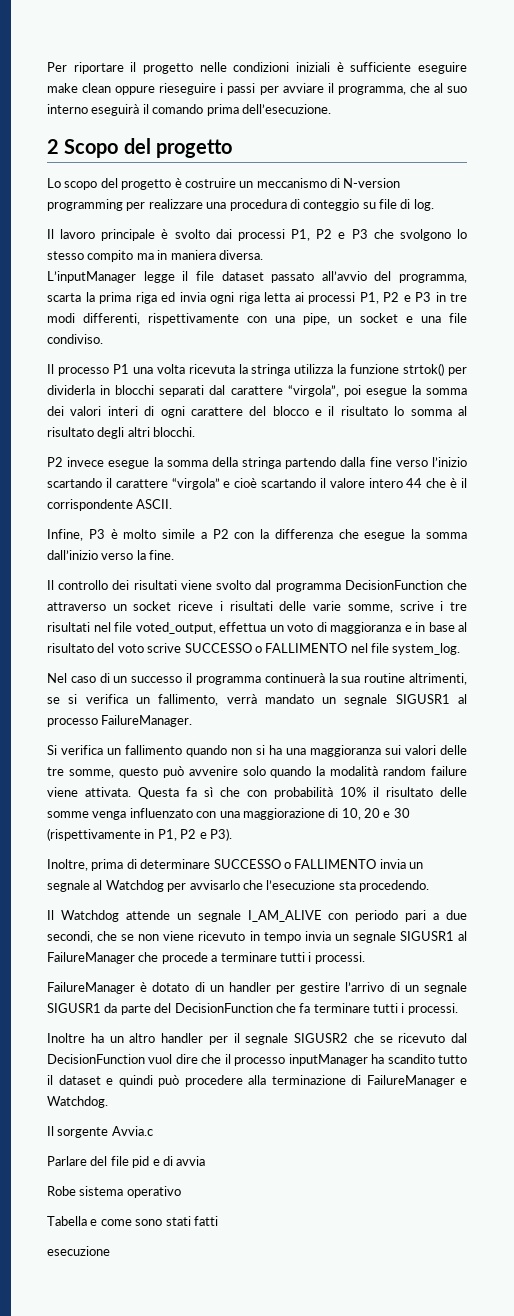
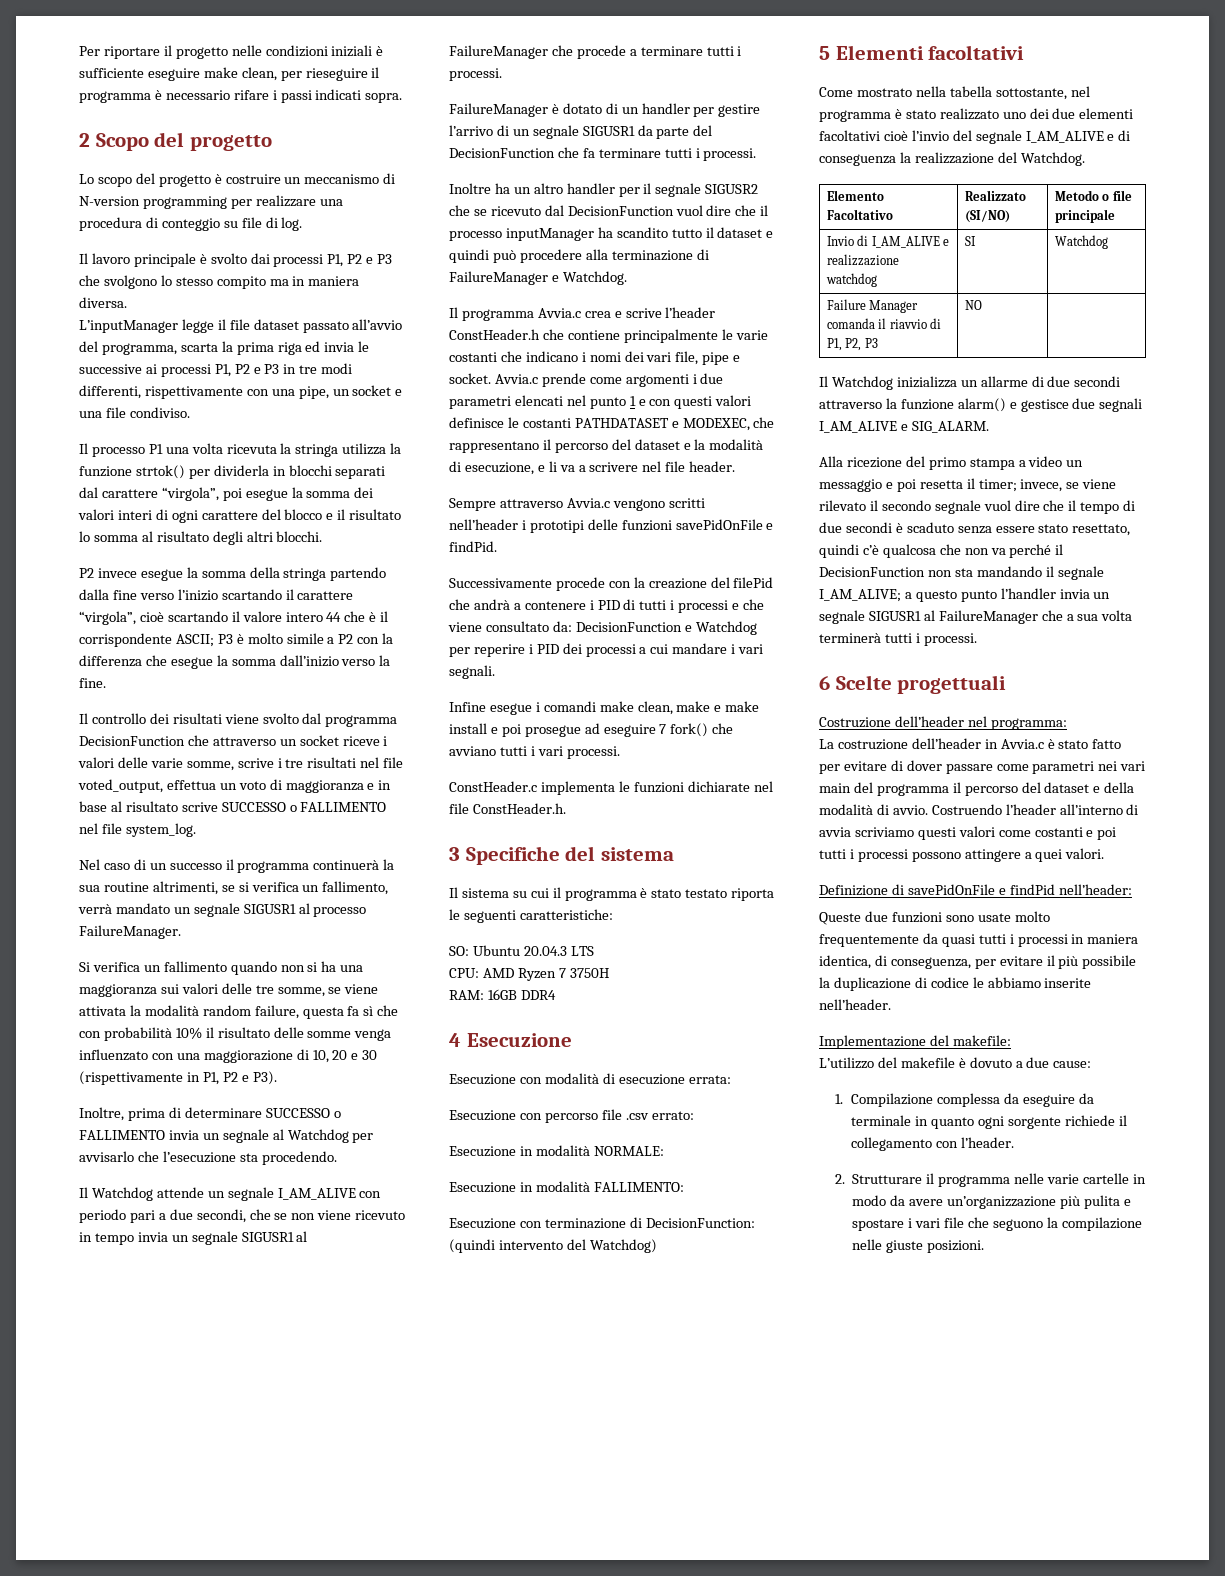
[82,83,467,95] [47,104,331,116] clean oppure rieseguire i passi per avviare il programma, che al suo interno eseguirà il comando prima dell’esecuzione. -> [241,67,380,81] [79,89,403,103] clean, per rieseguire il programma è necessario rifare i passi indicati sopra.
[210,292,290,304] ogni riga letta -> [358,341,370,352] [79,364,142,374] le successive
[171,478,231,490] “virgola” e -> [79,611,136,625] “virgola”,
[136,499,173,509] [47,529,83,541] ASCII. // Infine, -> [175,634,214,647] ASCII;
[229,601,273,611] risultati -> [78,757,114,768] valori
[97,643,144,653] del voto -> (178, 806) none
[118,766,467,778] [47,787,179,799] questo può avvenire solo quando la modalità random failure viene attivata. Questa -> [328,984,379,994] [79,1005,344,1019] se viene attivata la modalità random failure, questa
[57,1126,153,1138] [47,1156,206,1168] [47,1186,181,1198] [47,1216,218,1226] [47,1246,110,1256] sorgente Avvia.c // Parlare del file pid e di avvia // Robe sistema operativo // Tabella e come sono stati fatti // esecuzione -> [461,307,716,321] [449,329,768,343] [449,351,741,365] [449,373,724,387] [449,395,752,409] [449,417,775,431] [449,439,764,453] [449,461,736,475] [449,498,705,511] [449,519,774,533] [449,541,497,552] [449,577,774,591] [449,599,765,613] [448,621,757,635] [449,643,764,657] [449,665,495,679] [449,701,760,715] [449,723,734,737] [449,746,620,759] [449,781,773,795] [449,803,566,814] [449,846,674,865] [449,887,775,901] [449,909,613,923] [449,945,594,956] [449,968,609,981] [449,989,556,1000] [449,1033,572,1047] [449,1073,731,1085] [449,1109,694,1123] [449,1145,664,1157] [449,1181,684,1193] [449,1217,755,1229] [449,1239,657,1253] [819,45,1025,60] [819,86,1090,100] [819,108,1134,122] [819,130,1131,144] [819,152,1085,166] [826,190,884,201] [826,209,893,220] [964,190,1026,201] [964,210,1010,223] [1054,190,1132,201] [1054,209,1115,223] [826,235,950,248] [826,254,899,266] [825,273,877,287] [964,236,976,246] [1054,235,1108,249] [826,299,919,313] [826,318,942,329] [826,338,878,351] [964,300,982,310] [819,376,1121,390] [819,398,1143,412] [819,421,989,433] [819,456,1084,470] [819,478,1117,492] [819,500,1136,514] [819,522,1131,536] [819,544,1064,558] [819,566,1104,580] [819,588,1111,602] [819,610,1133,624] [819,633,977,646] [819,675,1007,694] [819,716,1067,730] [819,738,1122,750] [819,760,1146,774] [819,782,1135,796] [819,804,1139,815] [819,826,1117,840] [819,848,1105,862] [819,884,1132,896] [819,911,1050,925] [819,933,1139,947] [819,955,1137,969] [819,977,1092,991] [819,999,891,1010] [819,1035,1011,1049] [819,1057,1092,1069] [835,1093,1095,1107] [851,1115,1127,1129] [851,1137,1015,1151] [835,1173,1146,1187] [852,1195,1131,1209] [852,1217,1142,1231] [852,1239,985,1253] programma Avvia.c crea e scrive l’header ConstHeader.h che contiene principalmente le varie costanti che indicano i nomi dei vari file, pipe e socket. Avvia.c prende come argomenti i due parametri elencati nel punto 1 e con questi valori definisce le costanti PATHDATASET e MODEXEC, che rappresentano il percorso del dataset e la modalità di esecuzione, e li va a scrivere nel file header. // Sempre attraverso Avvia.c vengono scritti nell’header i prototipi delle funzioni savePidOnFile e findPid. // Successivamente procede con la creazione del filePid che andrà a contenere i PID di tutti i processi e che viene consultato da: DecisionFunction e Watchdog per reperire i PID dei processi a cui mandare i vari segnali. // Infine esegue i comandi make clean, make e make install e poi prosegue ad eseguire 7 fork() che avviano tutti i vari processi. // ConstHeader.c implementa le funzioni dichiarate nel file ConstHeader.h. // 3 Specifiche del sistema // Il sistema su cui il programma è stato testato riporta le seguenti caratteristiche: // SO: Ubuntu 20.04.3 LTS // CPU: AMD Ryzen 7 3750H // RAM: 16GB DDR4 // 4 Esecuzione // Esecuzione con modalità di esecuzione errata: // Esecuzione con percorso file .csv errato: // Esecuzione in modalità NORMALE: // Esecuzione in modalità FALLIMENTO: // Esecuzione con terminazione di DecisionFunction: (quindi intervento del Watchdog) // 5 Elementi facoltativi // Come mostrato nella tabella sottostante, nel programma è stato realizzato uno dei due elementi facoltativi cioè l’invio del segnale I_AM_ALIVE e di conseguenza la realizzazione del Watchdog. // Elemento Facoltativo | Realizzato (SI/NO) | Metodo o file principale // Invio di I_AM_ALIVE e realizzazione watchdog | SI | Watchdog // Failure Manager comanda il riavvio di P1, P2, P3 | NO | // Il Watchdog inizializza un allarme di due secondi attraverso la funzione alarm() e gestisce due segnali I_AM_ALIVE e SIG_ALARM. // Alla ricezione del primo stampa a video un messaggio e poi resetta il timer; invece, se viene rilevato il secondo segnale vuol dire che il tempo di due secondi è scaduto senza essere stato resettato, quindi c’è qualcosa che non va perché il DecisionFunction non sta mandando il segnale I_AM_ALIVE; a questo punto l’handler invia un segnale SIGUSR1 al FailureManager che a sua volta terminerà tutti i processi. // 6 Scelte progettuali // Costruzione dell’header nel programma: // La costruzione dell’header in Avvia.c è stato fatto per evitare di dover passare come parametri nei vari main del programma il percorso del dataset e della modalità di avvio. Costruendo l’header all’interno di avvia scriviamo questi valori come costanti e poi tutti i processi possono attingere a quei valori. // Definizione di savePidOnFile e findPid nell’header: // Queste due funzioni sono usate molto frequentemente da quasi tutti i processi in maniera identica, di conseguenza, per evitare il più possibile la duplicazione di codice le abbiamo inserite nell’header. // Implementazione del makefile: // L’utilizzo del makefile è dovuto a due cause: // 1. Compilazione complessa da eseguire da terminale in quanto ogni sorgente richiede il collegamento con l’header. // 2. Strutturare il programma nelle varie cartelle in modo da avere un’organizzazione più pulita e spostare i vari file che seguono la compilazione nelle giuste posizioni.

